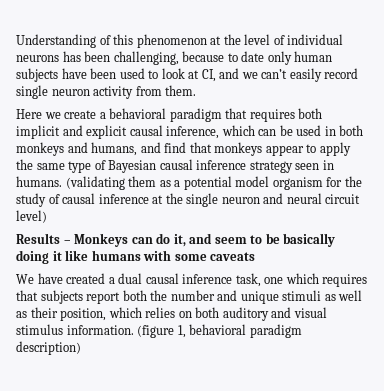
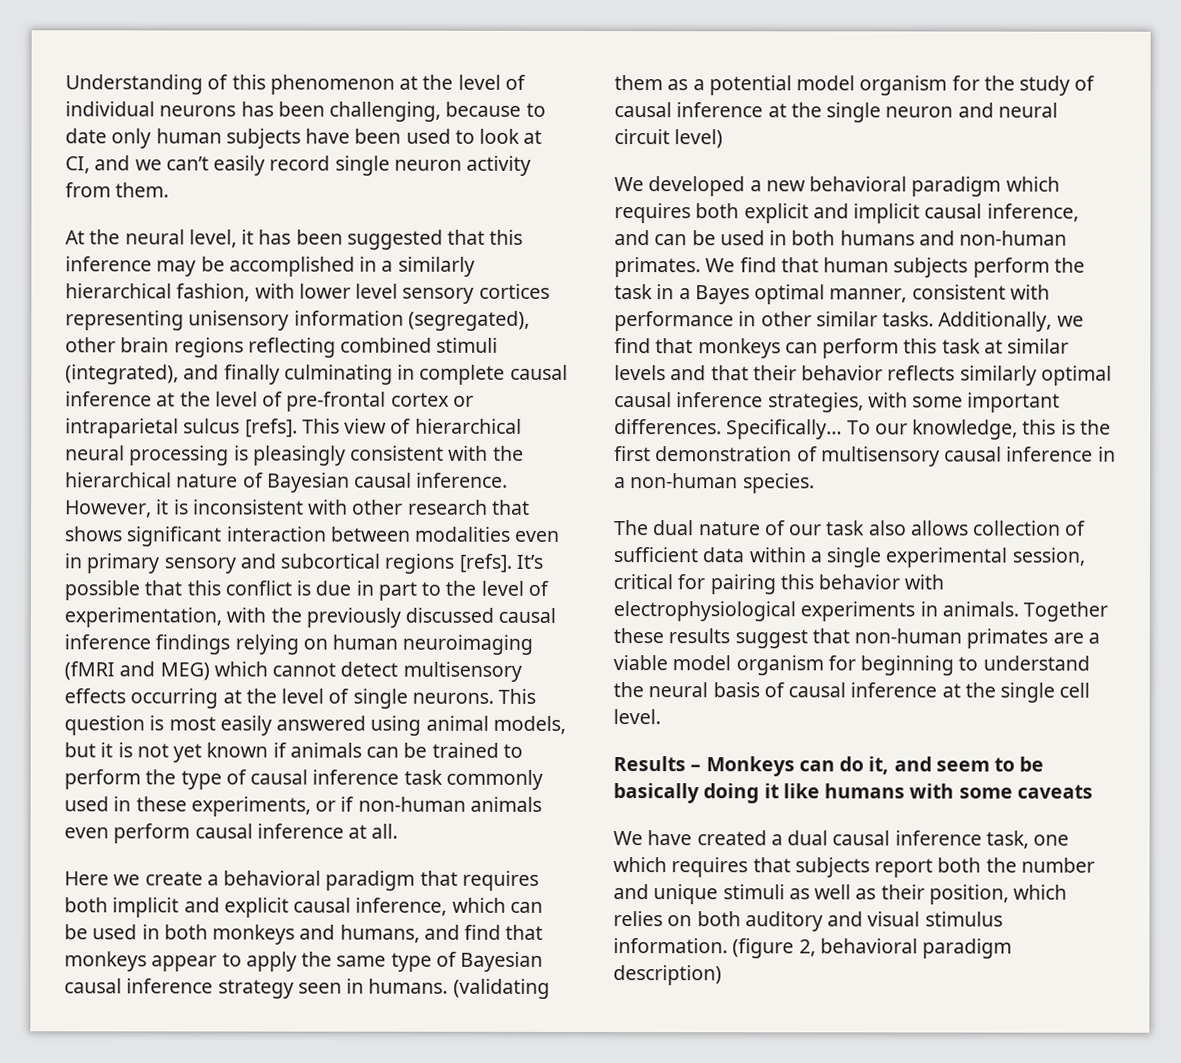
(197, 90) none -> [65,229,524,250] [65,256,475,277] [65,283,550,304] [65,310,530,331] [65,337,499,358] [65,364,568,385] [65,391,474,412] [65,418,522,439] [65,445,524,466] [65,472,509,493] [65,499,530,518] [64,526,561,547] [64,553,543,574] [64,580,549,601] [64,607,557,628] [64,634,534,655] [64,661,522,682] [64,688,537,709] [64,715,566,736] [64,742,523,763] [64,769,543,790] [64,796,542,817] [64,823,399,844] // At the neural level, it has been suggested that this inference may be accomplished in a similarly hierarchical fashion, with lower level sensory cortices representing unisensory information (segregated), other brain regions reflecting combined stimuli (integrated), and finally culminating in complete causal inference at the level of pre-frontal cortex or intraparietal sulcus [refs]. This view of hierarchical neural processing is pleasingly consistent with the hierarchical nature of Bayesian causal inference. However, it is inconsistent with other research that shows significant interaction between modalities even in primary sensory and subcortical regions [refs]. It’s possible that this conflict is due in part to the level of experimentation, with the previously discussed causal inference findings relying on human neuroimaging (fMRI and MEG) which cannot detect multisensory effects occurring at the level of single neurons. This question is most easily answered using animal models, but it is not yet known if animals can be trained to perform the type of causal inference task commonly used in these experiments, or if non-human animals even perform causal inference at all.
(47, 216) none -> [614,176,1060,197] [614,203,1079,224] [614,230,1068,246] [614,257,1085,278] [614,284,1050,305] [614,311,1084,332] [614,338,1070,359] [614,365,1112,386] [614,392,1061,413] [614,419,1111,440] [614,446,1116,467] [614,473,815,494] [613,520,1087,536] [613,547,1085,568] [613,574,945,595] [613,601,1109,622] [613,628,1100,649] [613,655,1090,676] [613,682,1091,703] [613,709,661,725] // We developed a new behavioral paradigm which requires both explicit and implicit causal inference, and can be used in both humans and non-human primates. We find that human subjects perform the task in a Bayes optimal manner, consistent with performance in other similar tasks. Additionally, we find that monkeys can perform this task at similar levels and that their behavior reflects similarly optimal causal inference strategies, with some important differences. Specifically… To our knowledge, this is the first demonstration of multisensory causal inference in a non-human species. // The dual nature of our task also allows collection of sufficient data within a single experimental session, critical for pairing this behavior with electrophysiological experiments in animals. Together these results suggest that non-human primates are a viable model organism for beginning to understand the neural basis of causal inference at the single cell level.
[177,325,186,338] 1, -> [798,939,816,957] 2,

